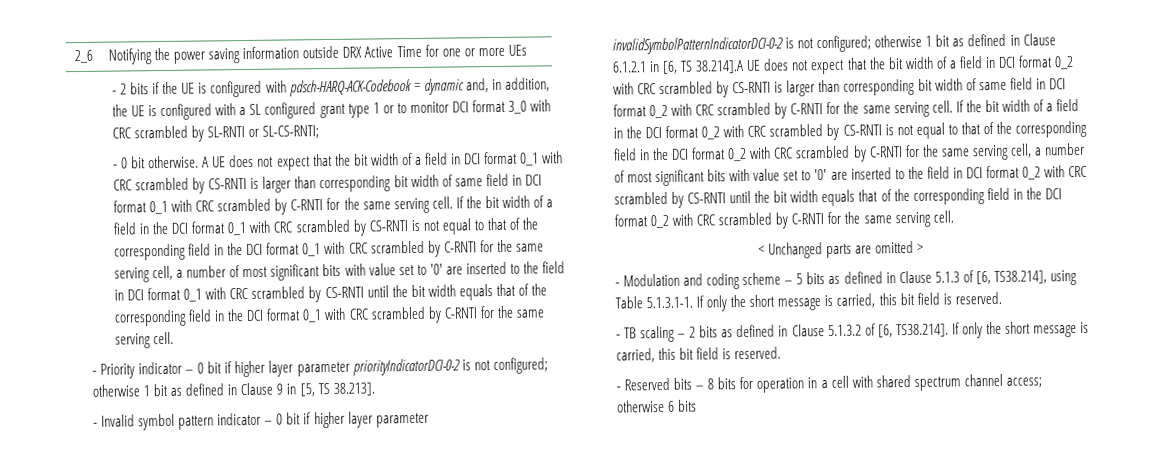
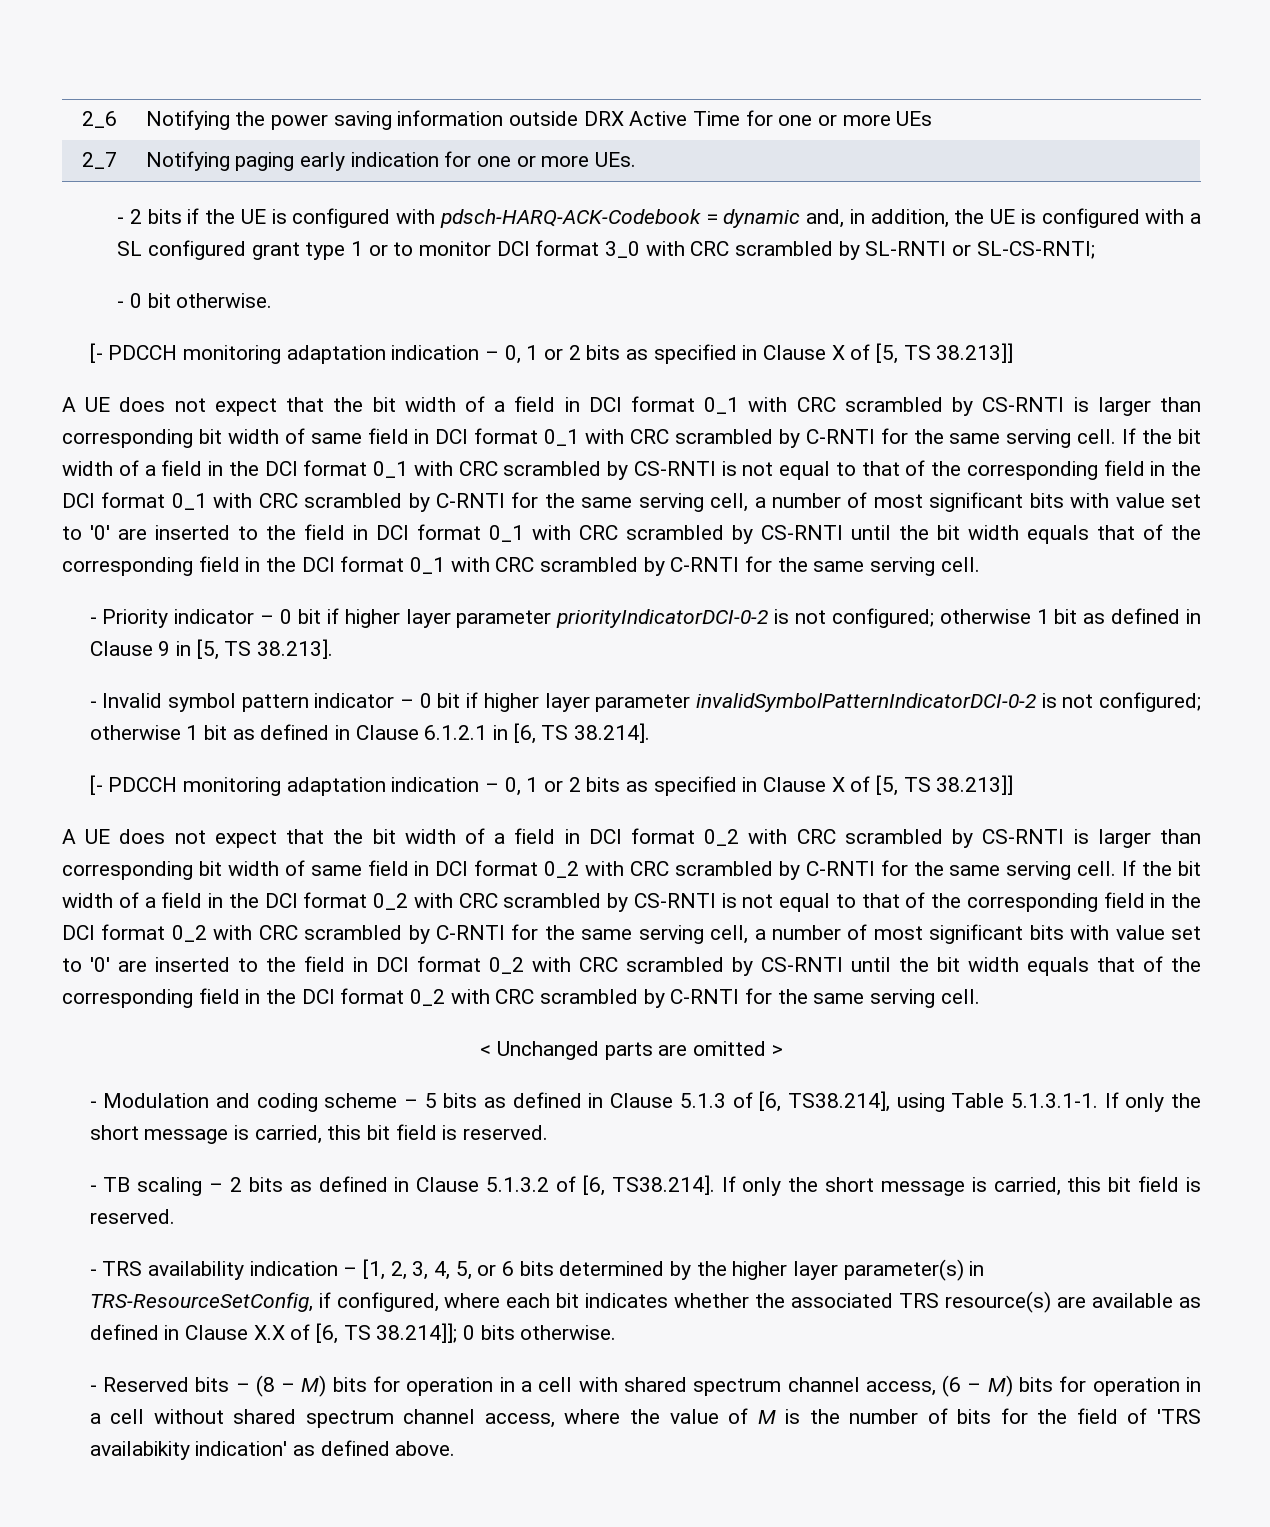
(527, 50) none -> [81,152,117,169] [145,151,637,171] // 2_7 | Notifying paging early indication for one or more UEs.
(200, 162) none -> [89,343,1014,364] // [- PDCCH monitoring adaptation indication – 0, 1 or 2 bits as specified in Clause X of [5, TS 38.213]] //
[695,59,745,74] 38.214].A -> [573,723,650,743] [89,775,1014,796] [62,829,76,844] 38.214]. // [- PDCCH monitoring adaptation indication – 0, 1 or 2 bits as specified in Clause X of [5, TS 38.213]] // A
(782, 353) none -> [89,1259,985,1281] [89,1291,1201,1313] [89,1323,617,1344] // - TRS availability indication – [1, 2, 3, 4, 5, or 6 bits determined by the higher layer parameter(s) in TRS-ResourceSetConfig, if configured, where each bit indicates whether the associated TRS resource(s) are available as defined in Clause X.X of [6, TS 38.214]]; 0 bits otherwise.
[707,378,715,390] 8 -> [255,1375,327,1397] (8 – M)
[1005,377,1042,388] [617,399,698,413] access; otherwise 6 bits -> [865,1375,1201,1397] [89,1408,1201,1428] [89,1440,456,1460] access, (6 – M) bits for operation in a cell without shared spectrum channel access, where the value of M is the number of bits for the field of 'TRS availabikity indication' as defined above.

